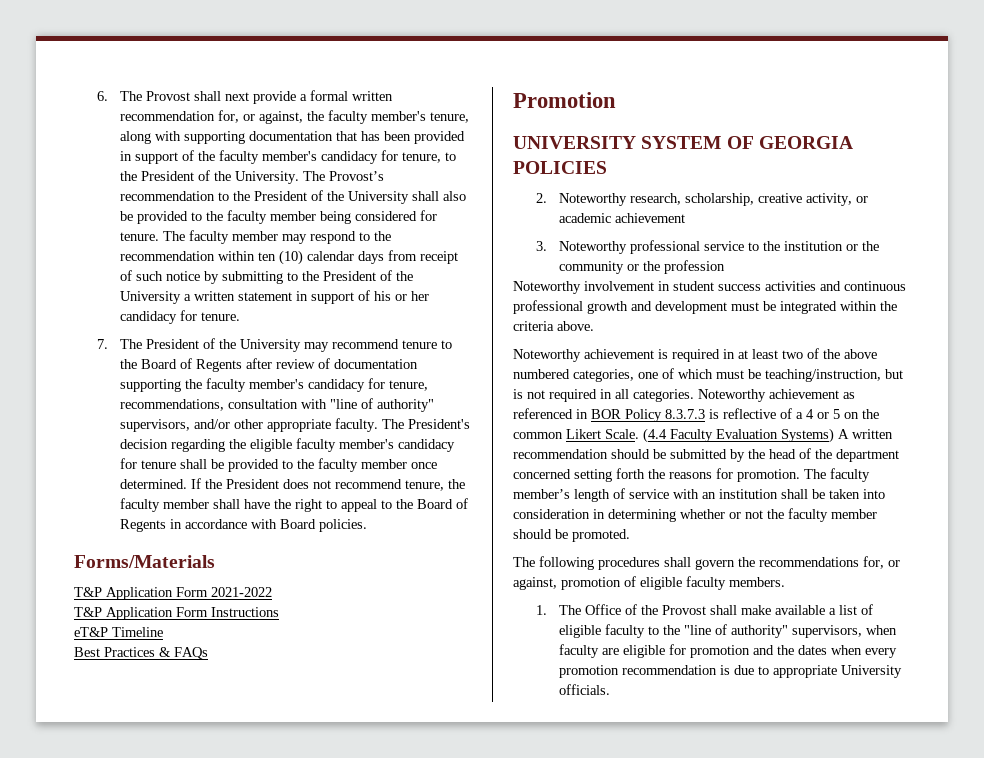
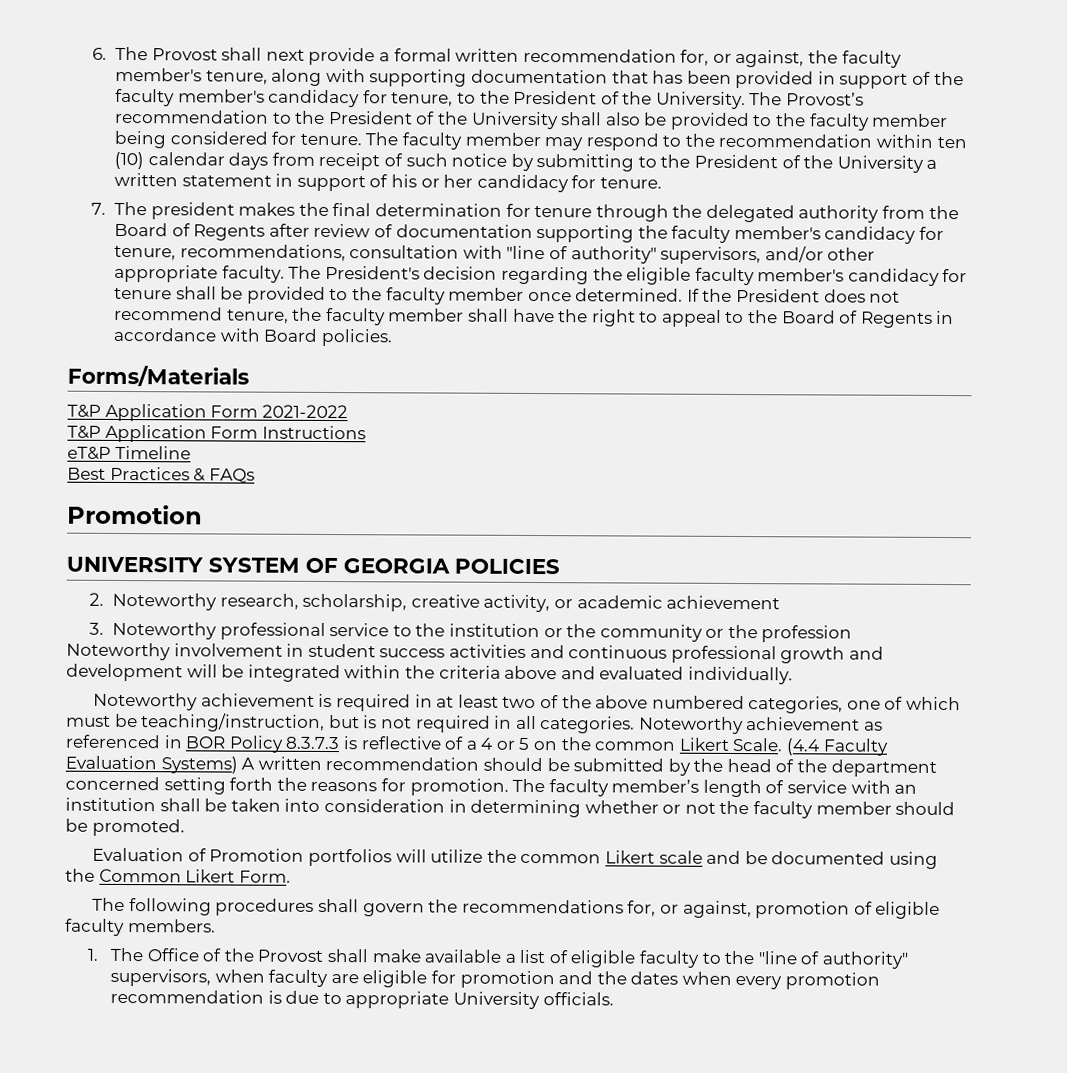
[145,338,452,352] President of the University may recommend tenure to -> [150,202,926,223] president makes the final determination for tenure through the delegated authority from
[731,302,759,311] must -> [186,664,218,678] will
[557,321,594,331] above. -> [504,665,793,685] above and evaluated individually.
(630, 535) none -> [92,847,938,869] [65,868,291,883] // Evaluation of Promotion portfolios will utilize the common Likert scale and be documented using the Common Likert Form.

